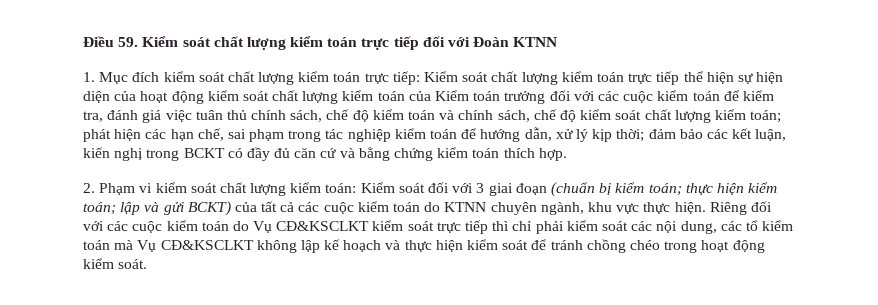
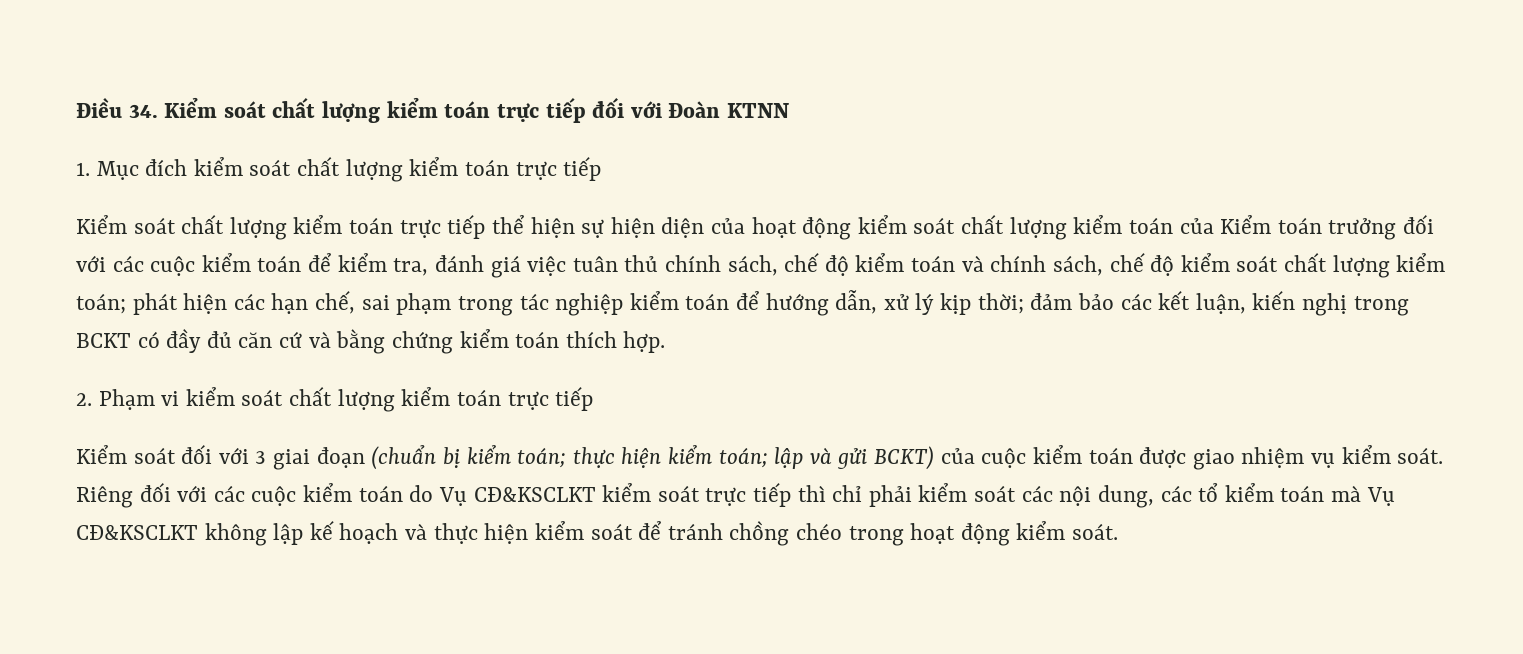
[118,37,139,47] 59. -> [128,104,158,118] 34.
[392,71,420,85] tiếp: -> [563,157,602,181] tiếp //
[325,183,357,193] toán: -> [456,387,594,411] toán trực tiếp //
[261,201,706,215] tất cả các cuộc kiểm toán do KTNN chuyên ngành, khu vực thực hiện. -> [981,445,1444,470] cuộc kiểm toán được giao nhiệm vụ kiểm soát.

